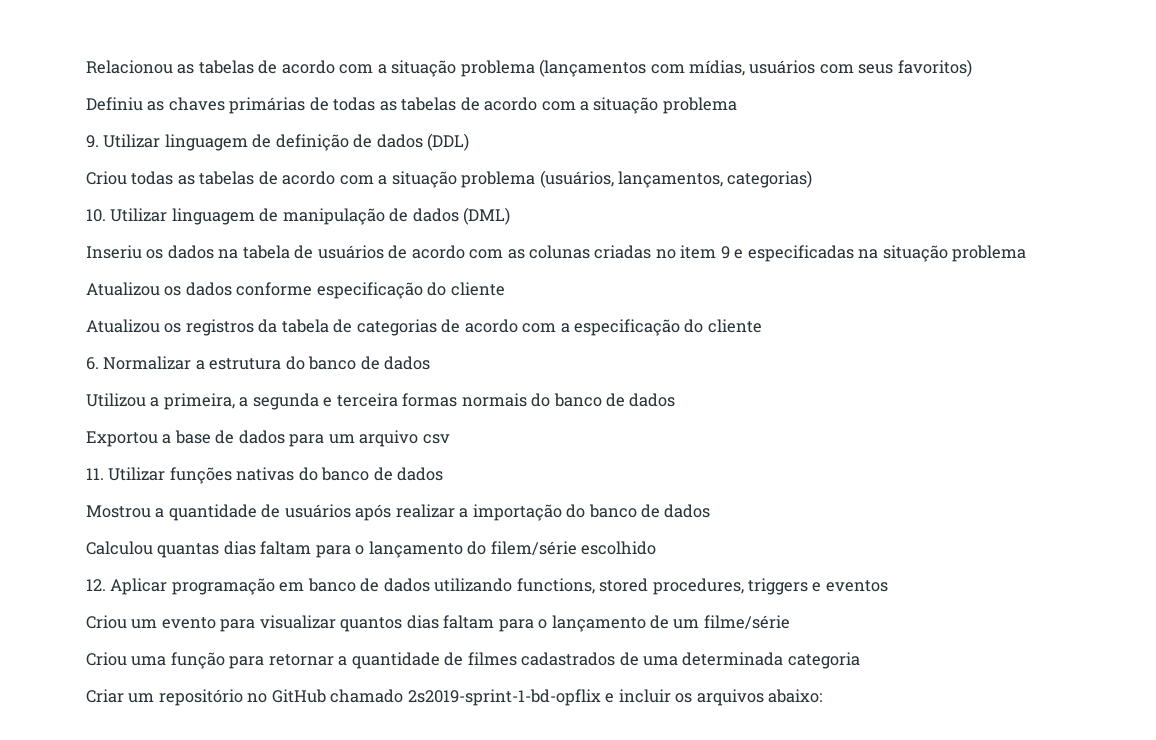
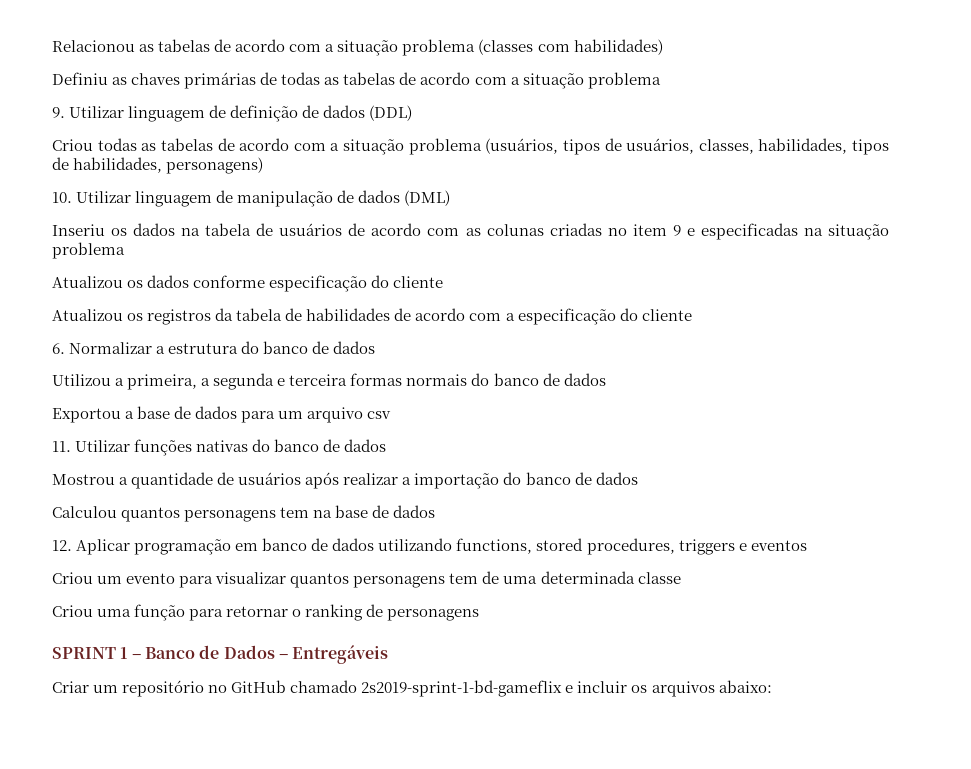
[539,59,972,77] (lançamentos com mídias, usuários com seus favoritos) -> [478,39,663,55] (classes com habilidades)
[618,170,813,188] lançamentos, categorias) -> [562,138,889,155] [52,157,264,174] tipos de usuários, classes, habilidades, tipos de habilidades, personagens)
[356,319,437,336] categorias -> [306,308,391,321] habilidades
[157,541,657,558] quantas dias faltam para o lançamento do filem/série escolhido -> [121,505,436,522] quantos personagens tem na base de dados
[406,615,790,632] dias faltam para o lançamento de um filme/série -> [353,571,681,588] personagens tem de uma determinada classe
[338,652,860,669] a quantidade de filmes cadastrados de uma determinada categoria -> [292,604,480,621] [52,645,389,664] o ranking de personagens // SPRINT 1 – Banco de Dados – Entregáveis
[407,689,601,706] 2s2019-sprint-1-bd-opflix -> [361,680,563,697] 2s2019-sprint-1-bd-gameflix

